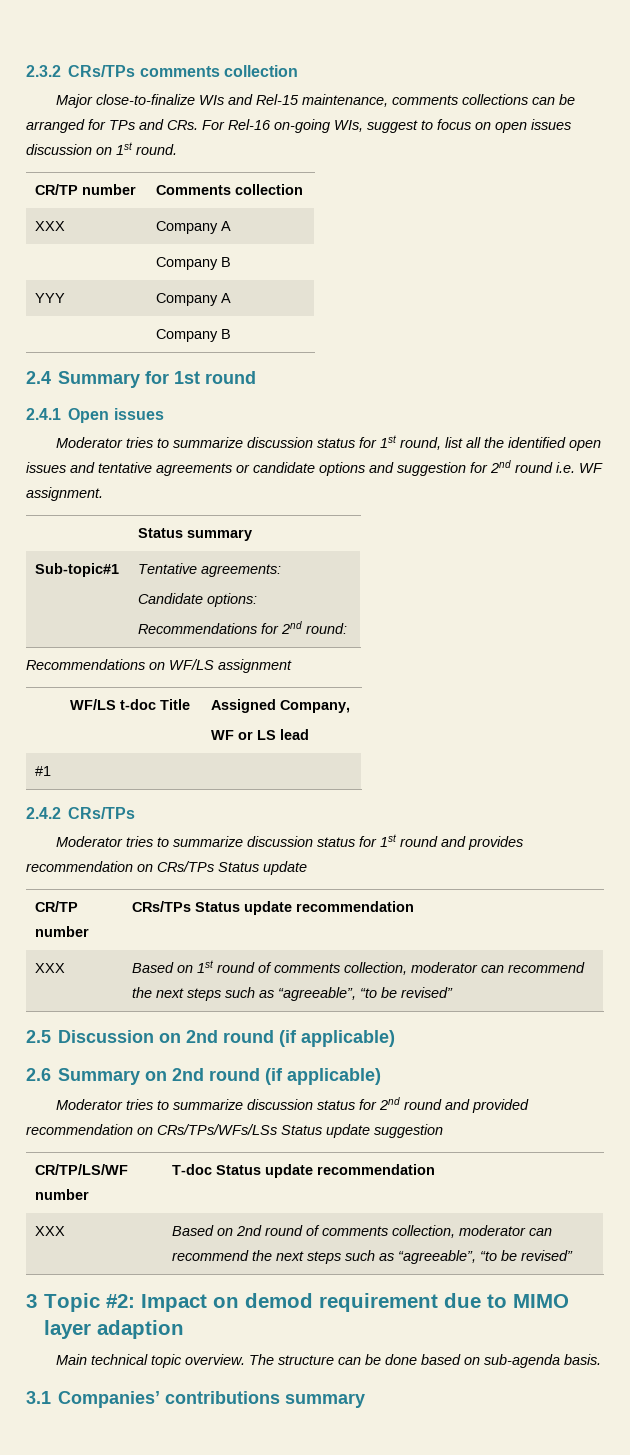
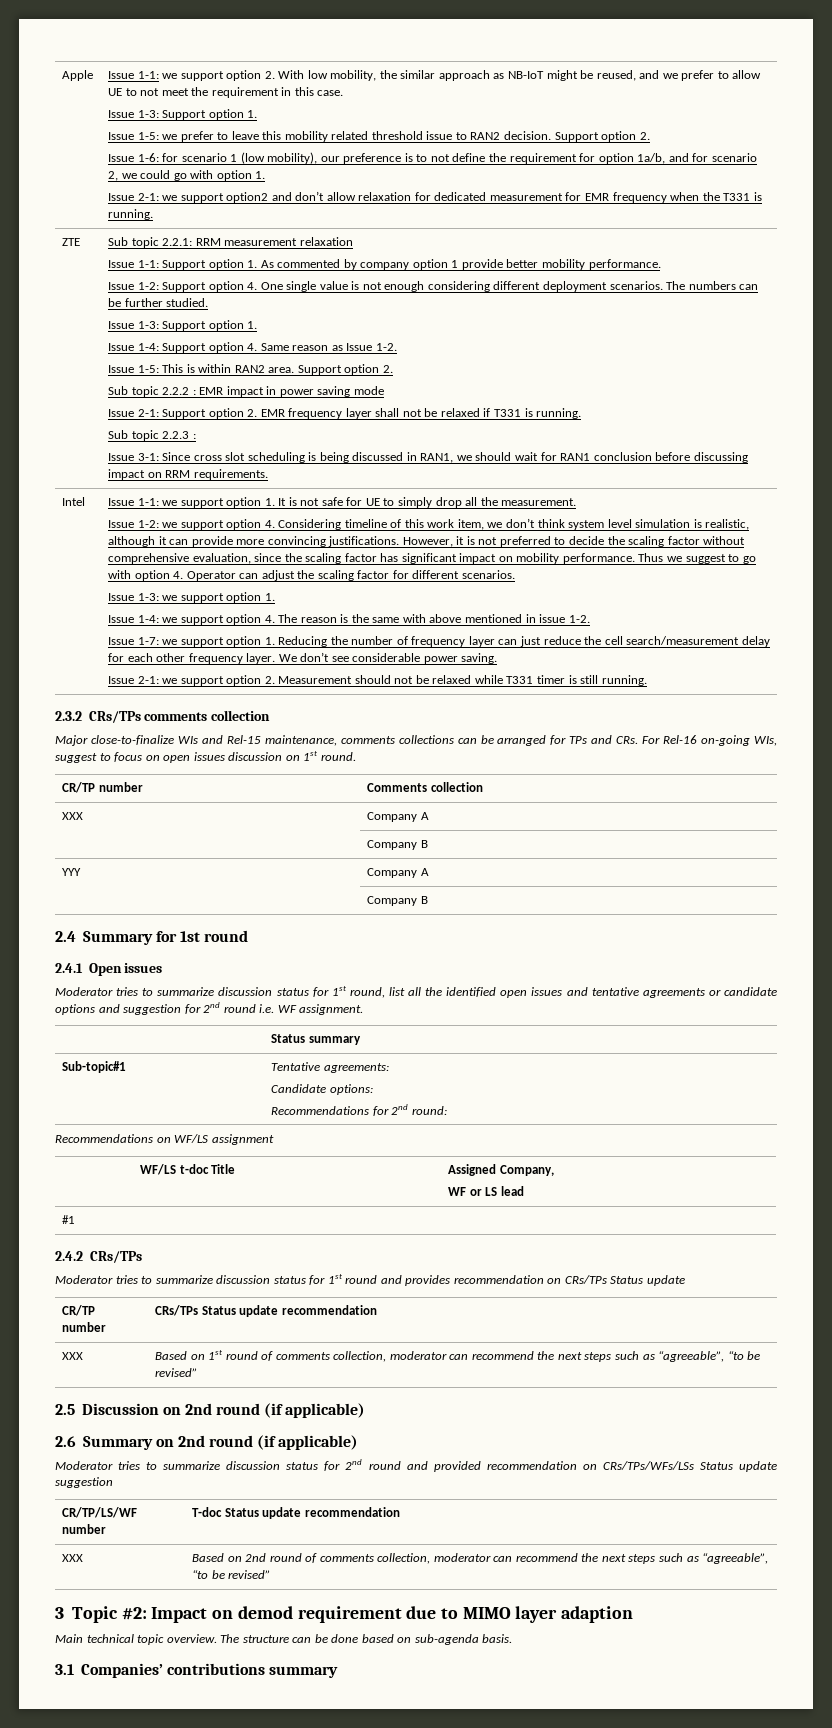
(26, 71) none -> [62,70,94,81] [108,70,762,81] [108,87,344,98] [108,109,258,120] [108,131,650,142] [108,152,757,164] [108,170,266,181] [108,191,762,203] [108,209,154,220] [62,238,81,246] [108,237,353,248] [108,259,661,270] [108,281,759,292] [108,298,209,307] [108,320,258,331] [108,342,397,353] [108,364,393,375] [108,386,384,397] [108,408,582,419] [108,430,196,441] [108,452,748,463] [108,469,268,480] [62,497,86,506] [108,497,577,508] [108,518,750,530] [108,536,746,547] [108,553,756,564] [108,570,515,581] [108,592,275,603] [108,614,590,625] [108,636,770,647] [108,652,498,664] [108,675,647,686] Apple | Issue 1-1: we support option 2. With low mobility, the similar approach as NB-IoT might be reused, and we prefer to allow UE to not meet the requirement in this case. // Issue 1-3: Support option 1. // Issue 1-5: we prefer to leave this mobility related threshold issue to RAN2 decision. Support option 2. // Issue 1-6: for scenario 1 (low mobility), our preference is to not define the requirement for option 1a/b, and for scenario 2, we could go with option 1. // Issue 2-1: we support option2 and don’t allow relaxation for dedicated measurement for EMR frequency when the T331 is running. // ZTE | Sub topic 2.2.1: RRM measurement relaxation // Issue 1-1: Support option 1. As commented by company option 1 provide better mobility performance. // Issue 1-2: Support option 4. One single value is not enough considering different deployment scenarios. The numbers can be further studied. // Issue 1-3: Support option 1. // Issue 1-4: Support option 4. Same reason as Issue 1-2. // Issue 1-5: This is within RAN2 area. Support option 2. // Sub topic 2.2.2 : EMR impact in power saving mode // Issue 2-1: Support option 2. EMR frequency layer shall not be relaxed if T331 is running. // Sub topic 2.2.3 : // Issue 3-1: Since cross slot scheduling is being discussed in RAN1, we should wait for RAN1 conclusion before discussing impact on RRM requirements. // Intel | Issue 1-1: we support option 1. It is not safe for UE to simply drop all the measurement. // Issue 1-2: we support option 4. Considering timeline of this work item, we don’t think system level simulation is realistic, although it can provide more convincing justifications. However, it is not preferred to decide the scaling factor without comprehensive evaluation, since the scaling factor has significant impact on mobility performance. Thus we suggest to go with option 4. Operator can adjust the scaling factor for different scenarios. // Issue 1-3: we support option 1. // Issue 1-4: we support option 4. The reason is the same with above mentioned in issue 1-2. // Issue 1-7: we support option 1. Reducing the number of frequency layer can just reduce the cell search/measurement delay for each other frequency layer. We don’t see considerable power saving. // Issue 2-1: we support option 2. Measurement should not be relaxed while T331 timer is still running. //

